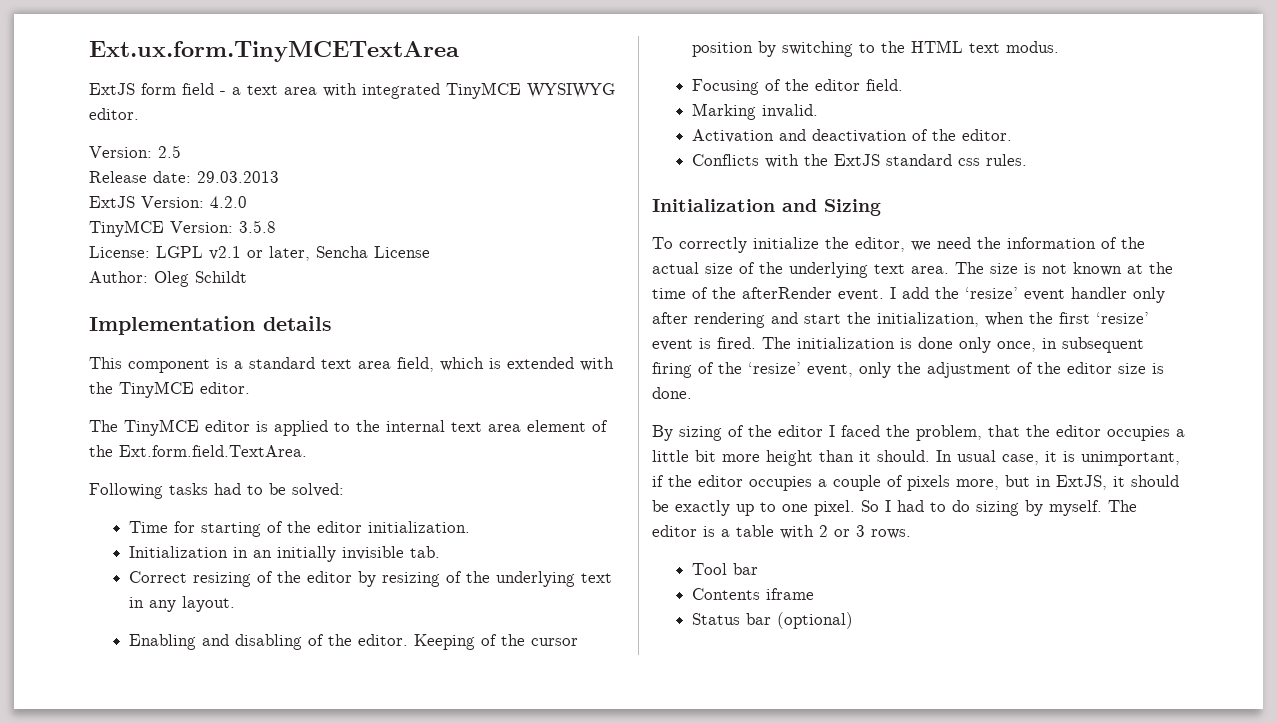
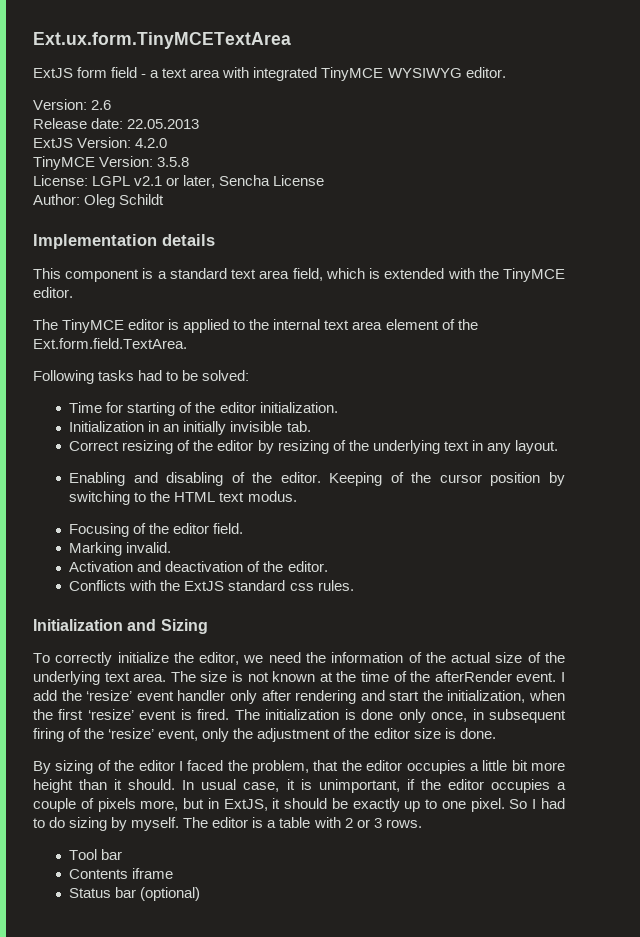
[158,145,181,158] 2.5 -> [91,100,112,110] 2.6
[197,171,279,183] 29.03.2013 -> [127,119,200,129] 22.05.2013

